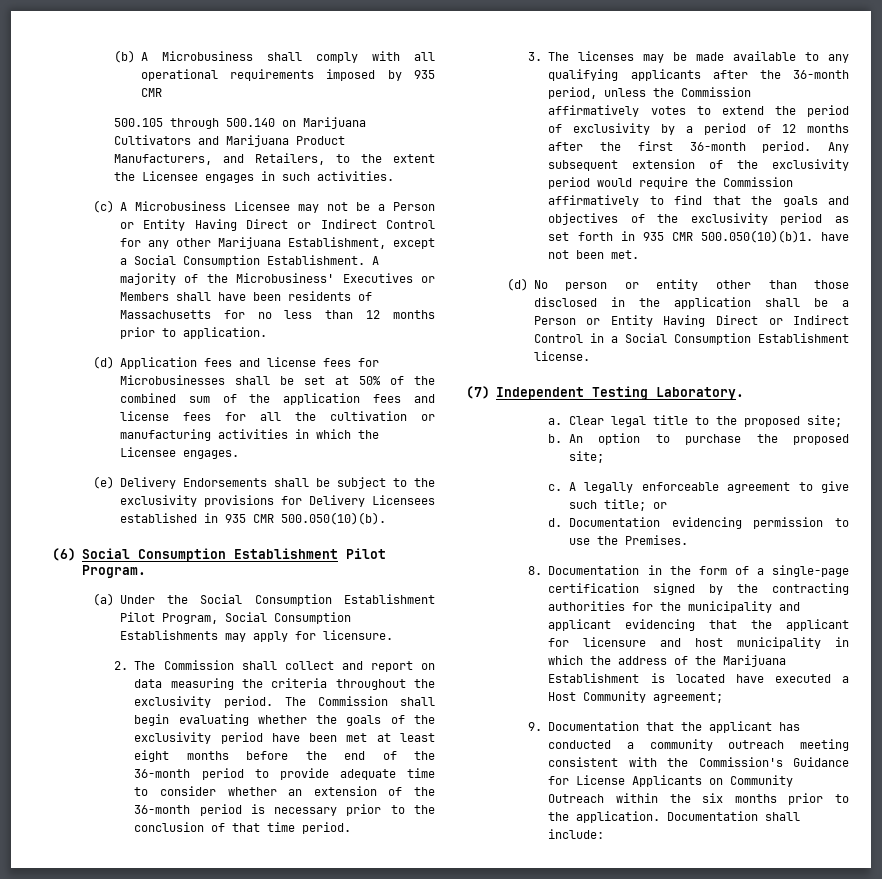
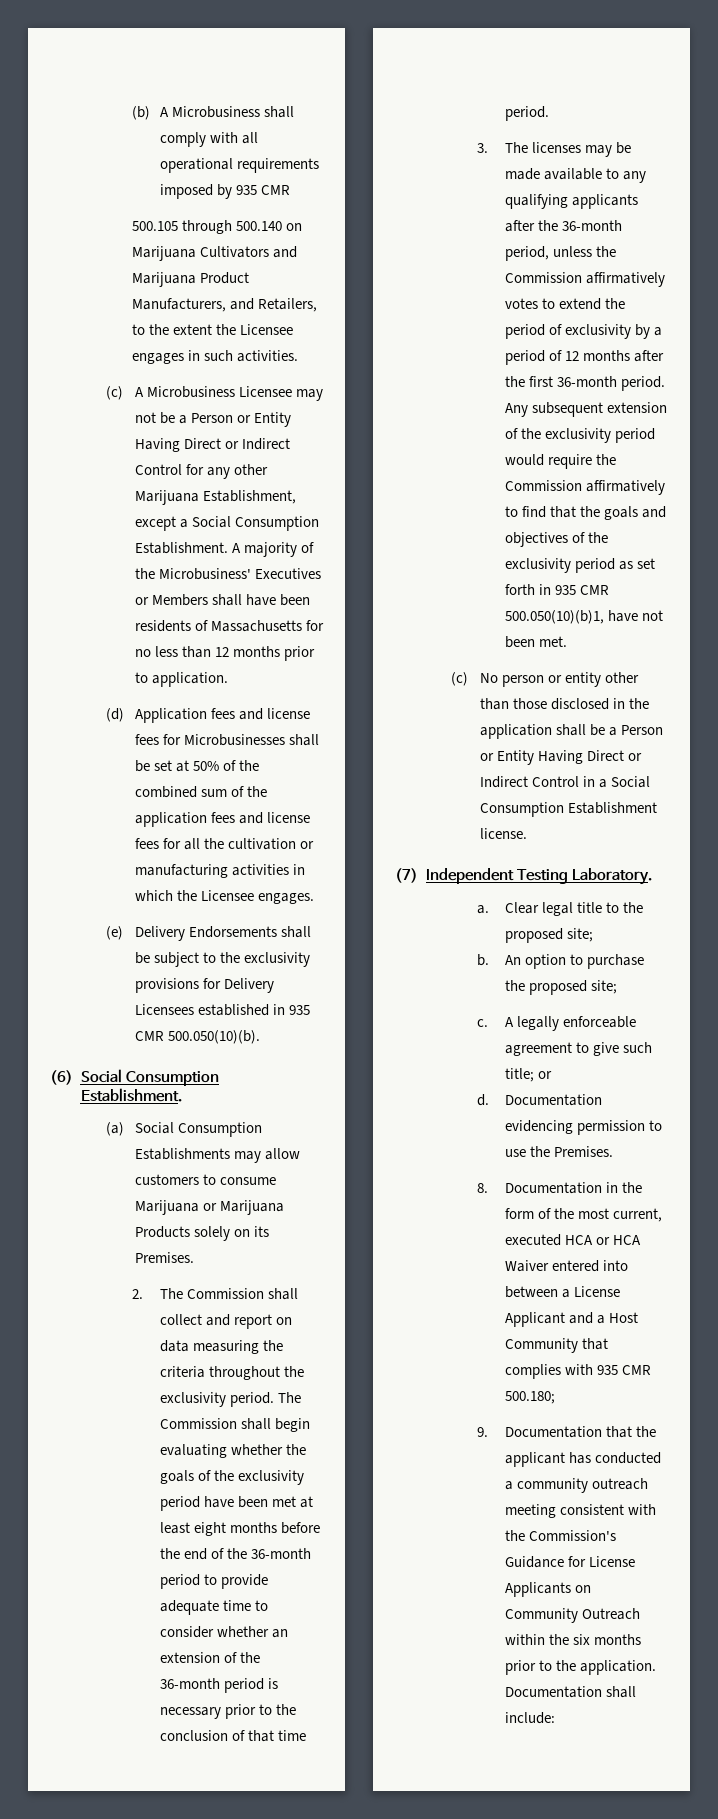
[233,548,386,559] [81,565,146,578] [93,593,435,606] [119,612,351,624] [119,630,393,642] Establishment Pilot Program. // (a) Under the Social Consumption Establishment Pilot Program, Social Consumption Establishments may apply for licensure. -> [80,1088,182,1102] [106,1122,262,1137] [134,1148,300,1163] [134,1174,276,1185] [134,1200,284,1215] [134,1226,269,1241] [134,1252,194,1263] Establishment. // (a) Social Consumption Establishments may allow customers to consume Marijuana or Marijuana Products solely on its Premises.
[700,230,813,243] 500.050(10)(b)1. -> [505,610,605,624] 500.050(10)(b)1,
[507,278,529,291] (d) -> [451,672,469,686] (c)
[756,565,849,577] [548,583,849,595] [548,601,801,613] [548,619,849,631] [548,637,849,649] [548,655,787,667] [548,673,849,683] [548,691,724,703] a single-page certification signed by the contracting authorities for the municipality and applicant evidencing that the applicant for licensure and host municipality in which the address of the Marijuana Establishment is located have executed a Host Community agreement; -> [554,1208,663,1222] [505,1234,642,1246] [505,1260,629,1272] [505,1286,621,1298] [505,1312,639,1327] [505,1338,609,1353] [505,1364,652,1379] [505,1391,556,1404] the most current, executed HCA or HCA Waiver entered into between a License Applicant and a Host Community that complies with 935 CMR 500.180;

